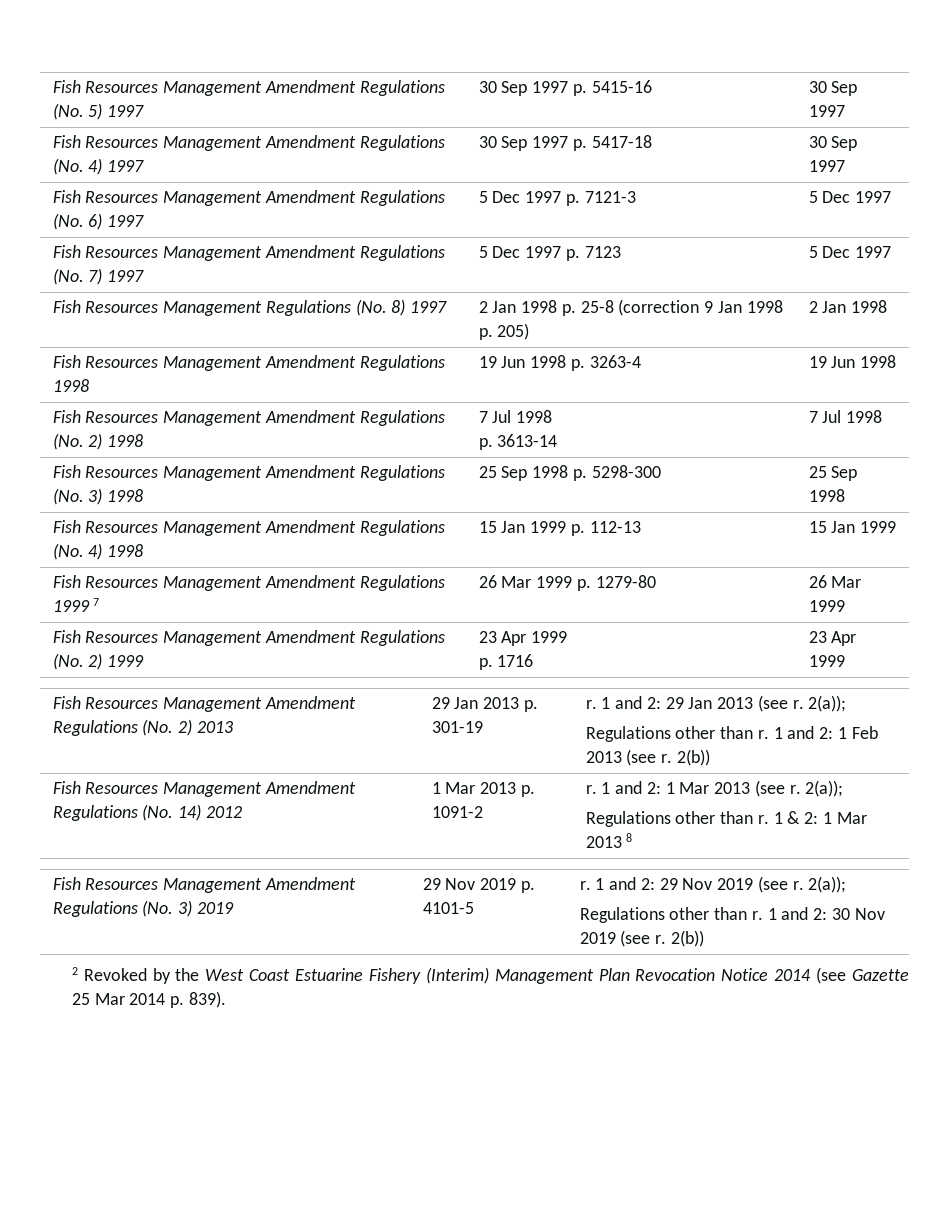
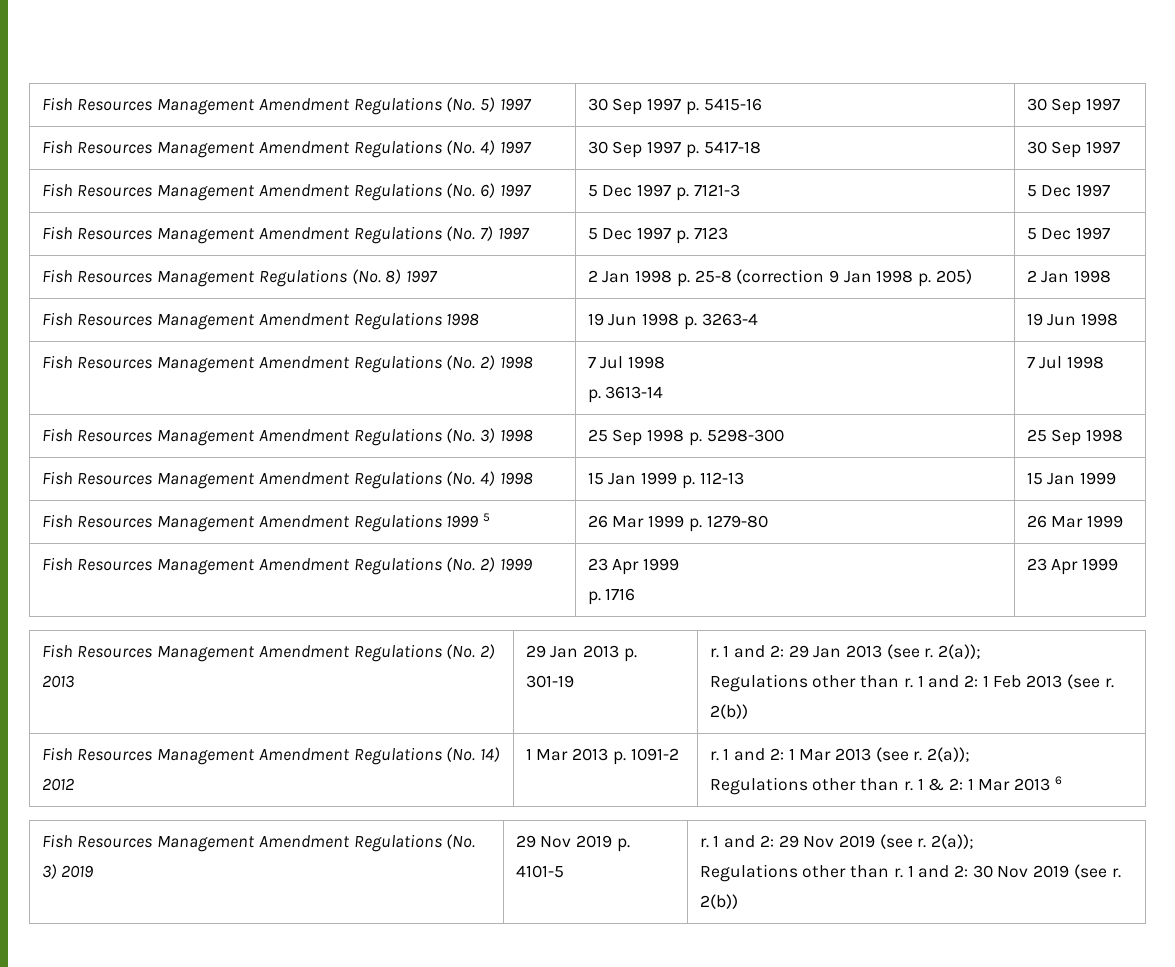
[93,598,100,606] 7 -> [482,513,490,522] 5
[626,833,633,842] 8 -> [1054,776,1062,785] 6
[71,967,909,984] [71,991,226,1008] // 2 Revoked by the West Coast Estuarine Fishery (Interim) Management Plan Revocation Notice 2014 (see Gazette 25 Mar 2014 p. 839). -> (738, 901) none

